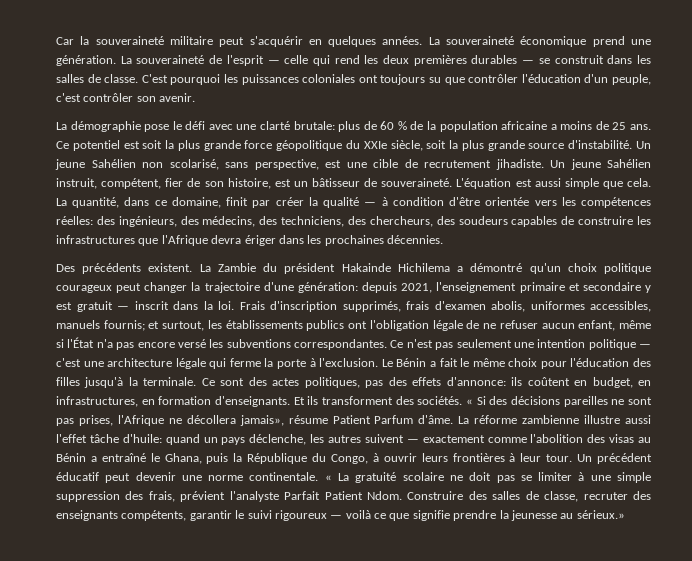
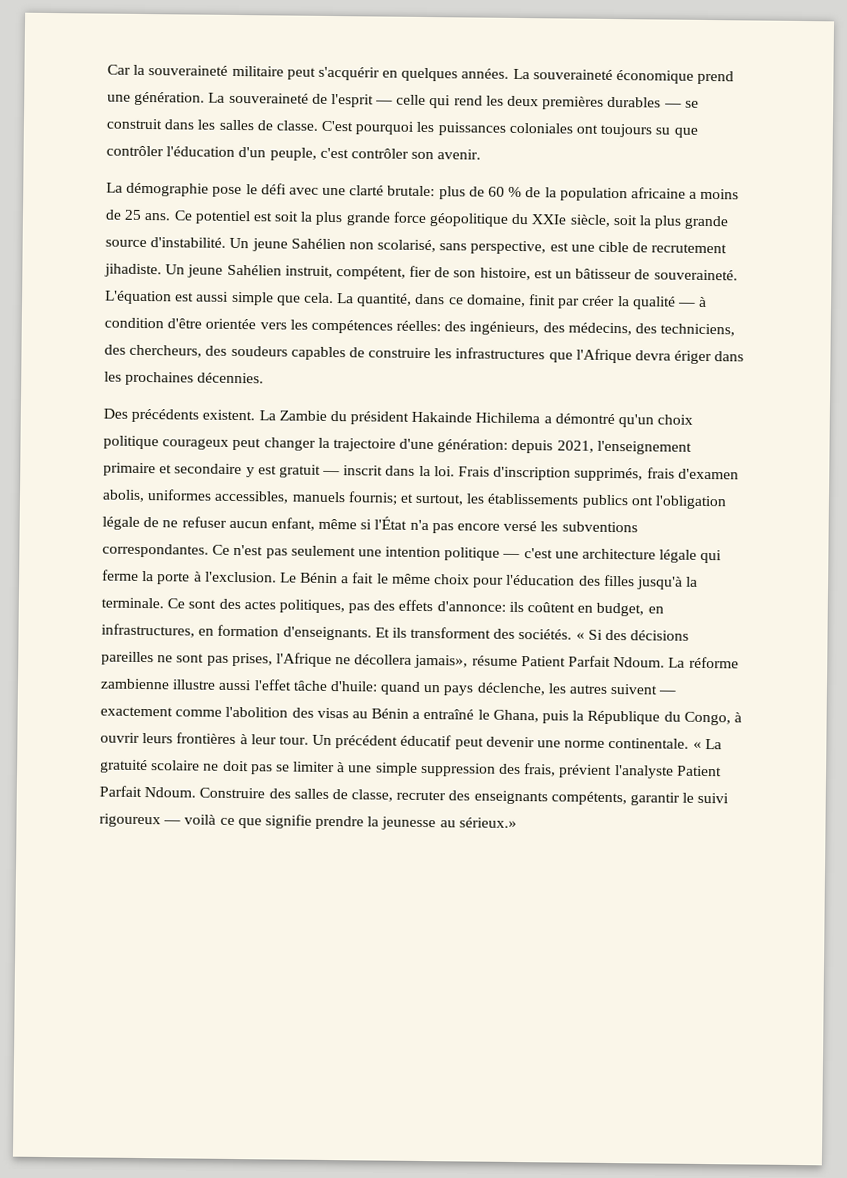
[374,415,454,424] Parfum d'âme. -> [568,655,666,668] Parfait Ndoum.
[284,491,402,500] Parfait Patient Ndom. -> [676,765,722,777] [99,785,197,798] Patient Parfait Ndoum.

